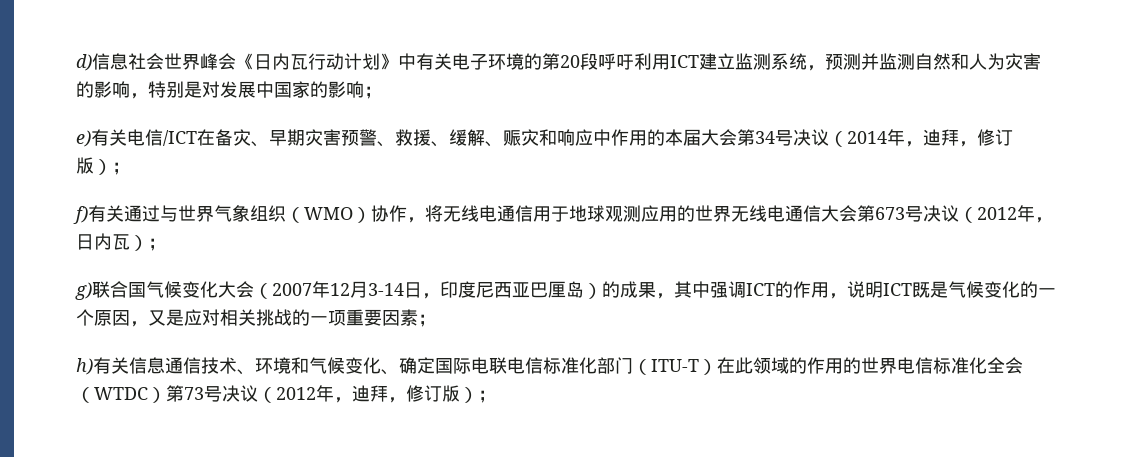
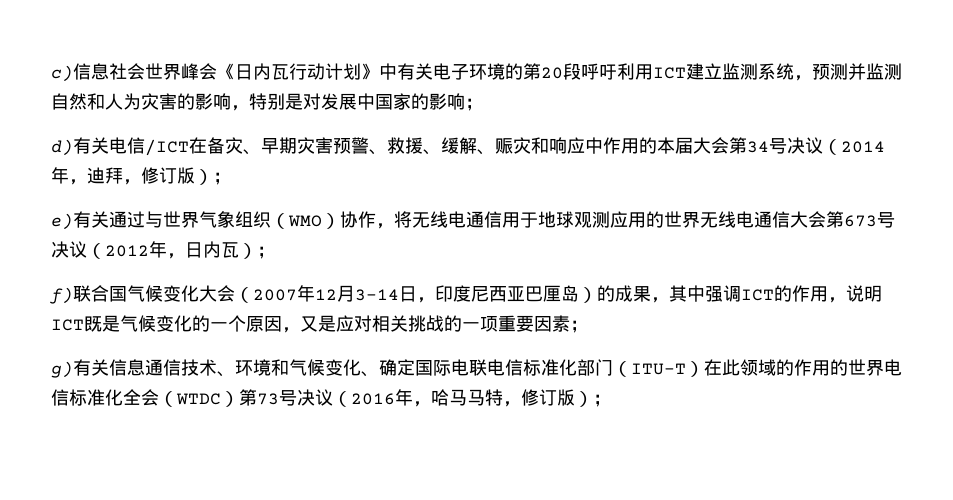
[76,54,92,71] d) -> [51,65,73,82] c)
[76,130,91,147] e) -> [51,139,73,156] d)
[73,206,88,224] f) -> [51,213,73,230] e)
[75,282,92,300] g) -> [49,287,73,304] f)
[76,358,93,375] h) -> [51,361,73,378] g)
[276,385,388,403] 2012年，迪拜 -> [351,389,503,407] 2016年，哈马马特

